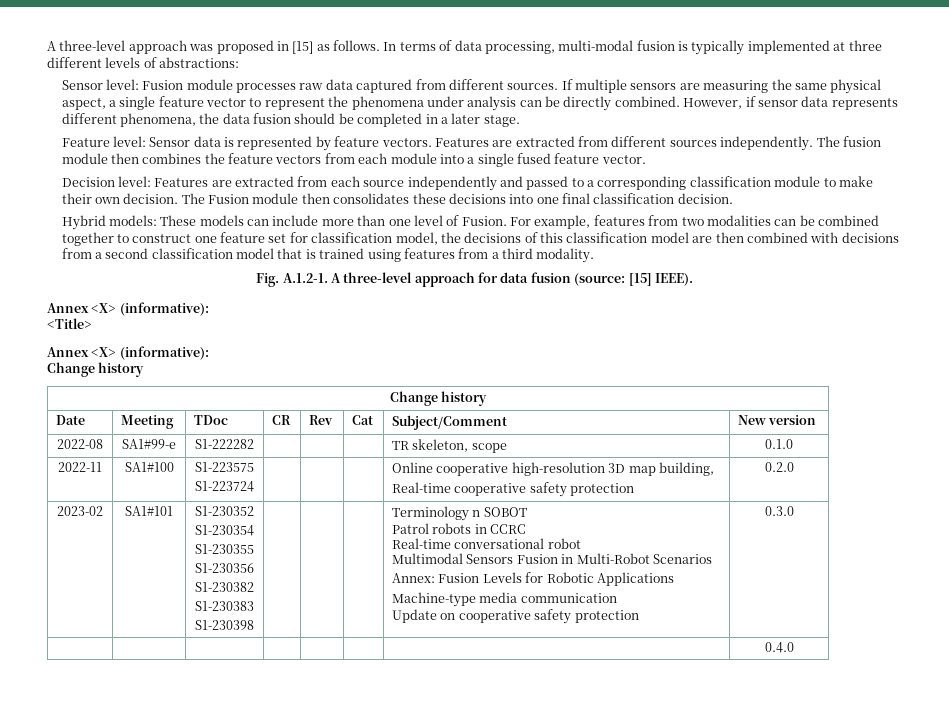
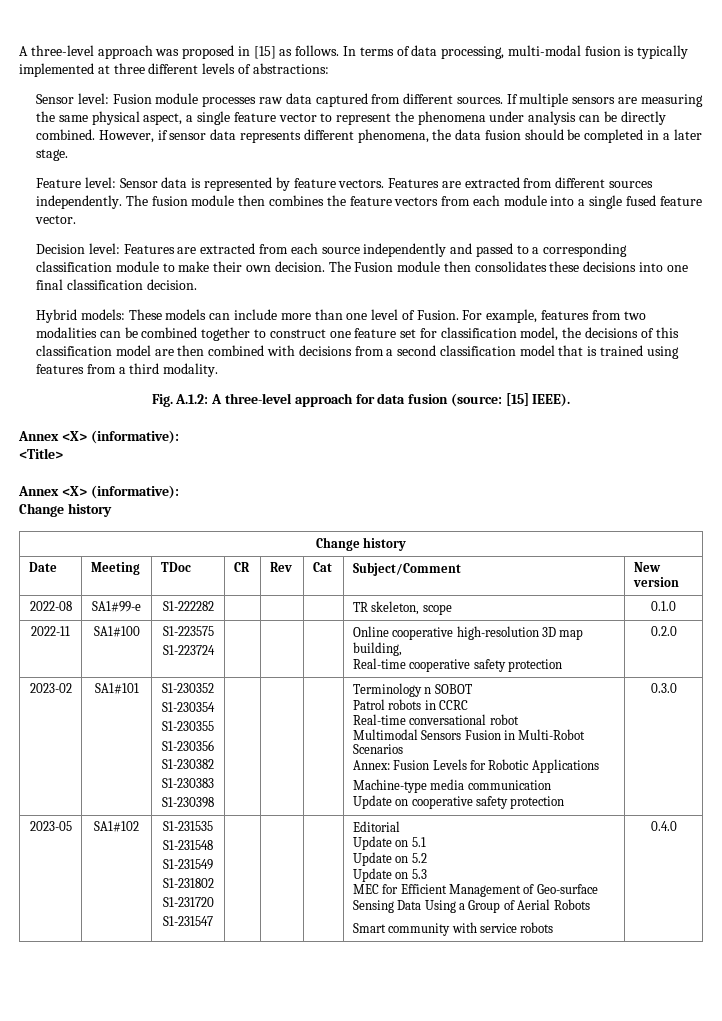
[282,273,328,283] A.1.2-1. -> [175,394,209,404] A.1.2:
(794, 511) | | | | | | -> [29,821,72,831] [94,821,139,832] [163,821,213,831] [163,840,213,850] [163,859,213,870] [162,878,214,888] [162,897,214,907] [163,916,213,926] [352,821,400,832] [352,836,426,850] [352,852,427,866] [352,868,427,882] [352,884,598,897] [352,899,590,913] [352,922,554,936] 2023-05 | SA1#102 | S1-231535 // S1-231548 // S1-231549 // S1-231802 // S1-231720 // S1-231547 | | | | Editorial // Update on 5.1 // Update on 5.2 // Update on 5.3 // MEC for Efficient Management of Geo-surface Sensing Data Using a Group of Aerial Robots // Smart community with service robots

